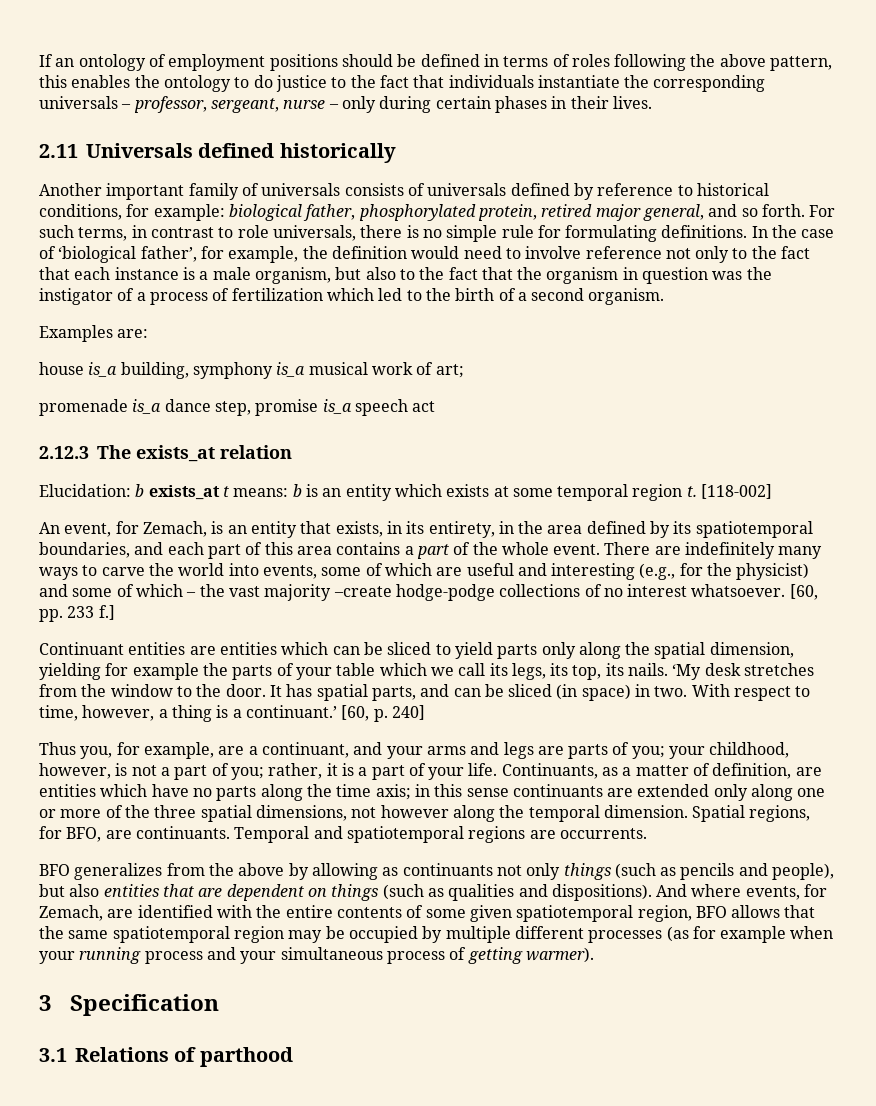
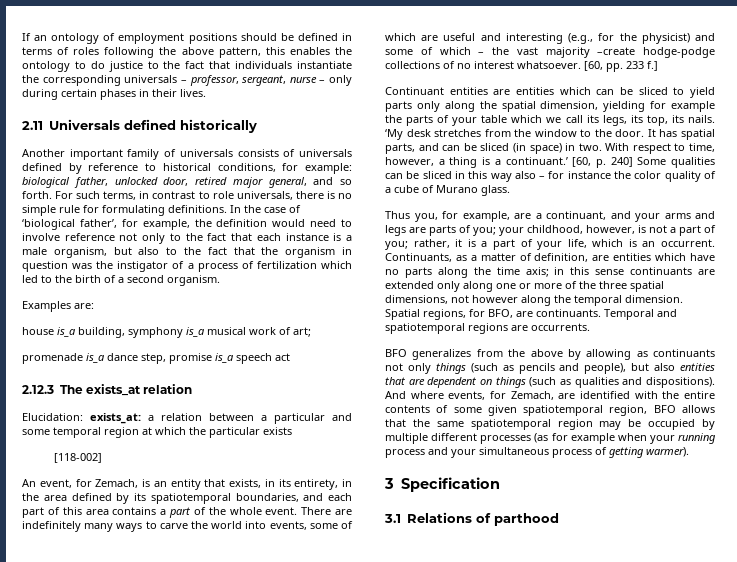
[358,204,537,221] phosphorylated protein, -> [114,177,189,186] unlocked door,
[135,484,697,501] b exists_at t means: b is an entity which exists at some temporal region t. -> [90,413,352,424] [22,427,292,438] exists_at: a relation between a particular and some temporal region at which the particular exists //
(425, 712) none -> [637,157,715,168] [385,171,717,182] [385,185,510,196] Some qualities can be sliced in this way also – for instance the color quality of a cube of Murano glass.
[468,763,498,776] life. -> [567,239,715,248] life, which is an occurrent.

